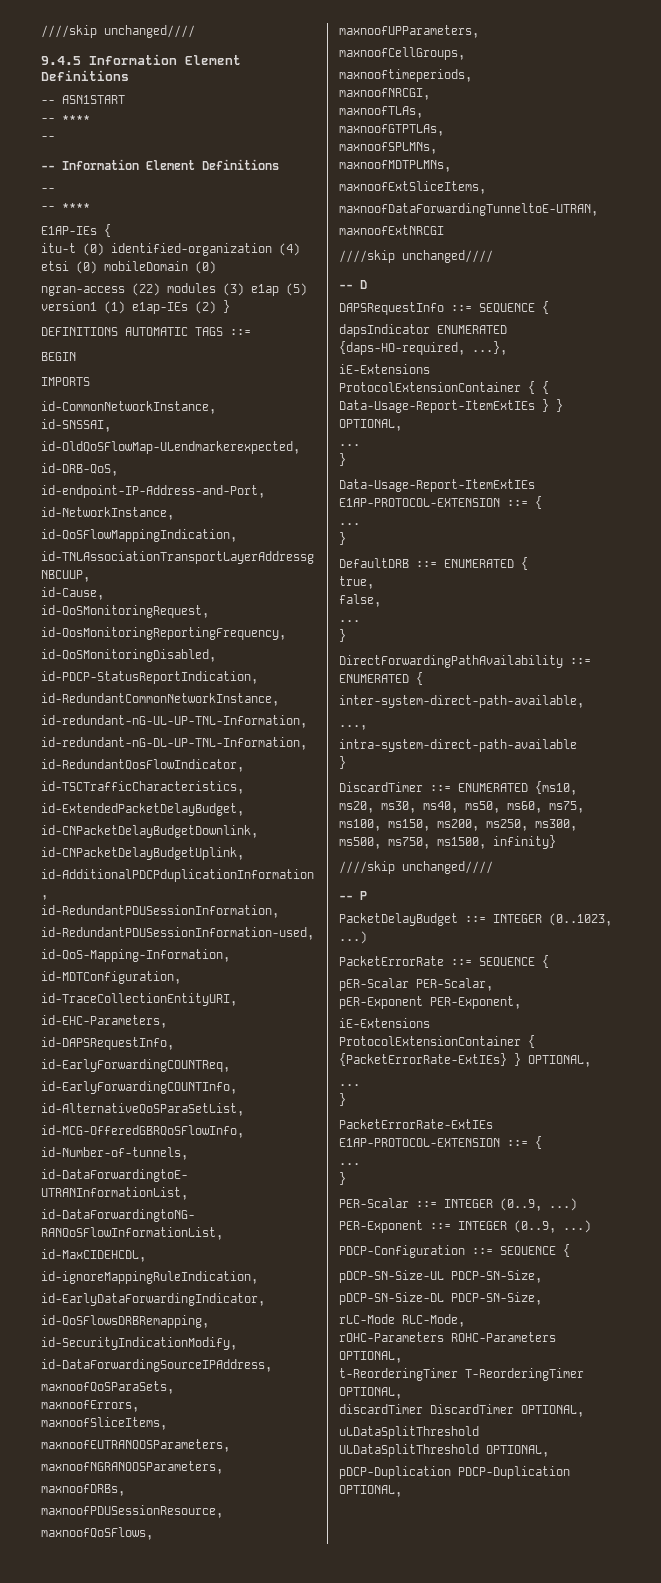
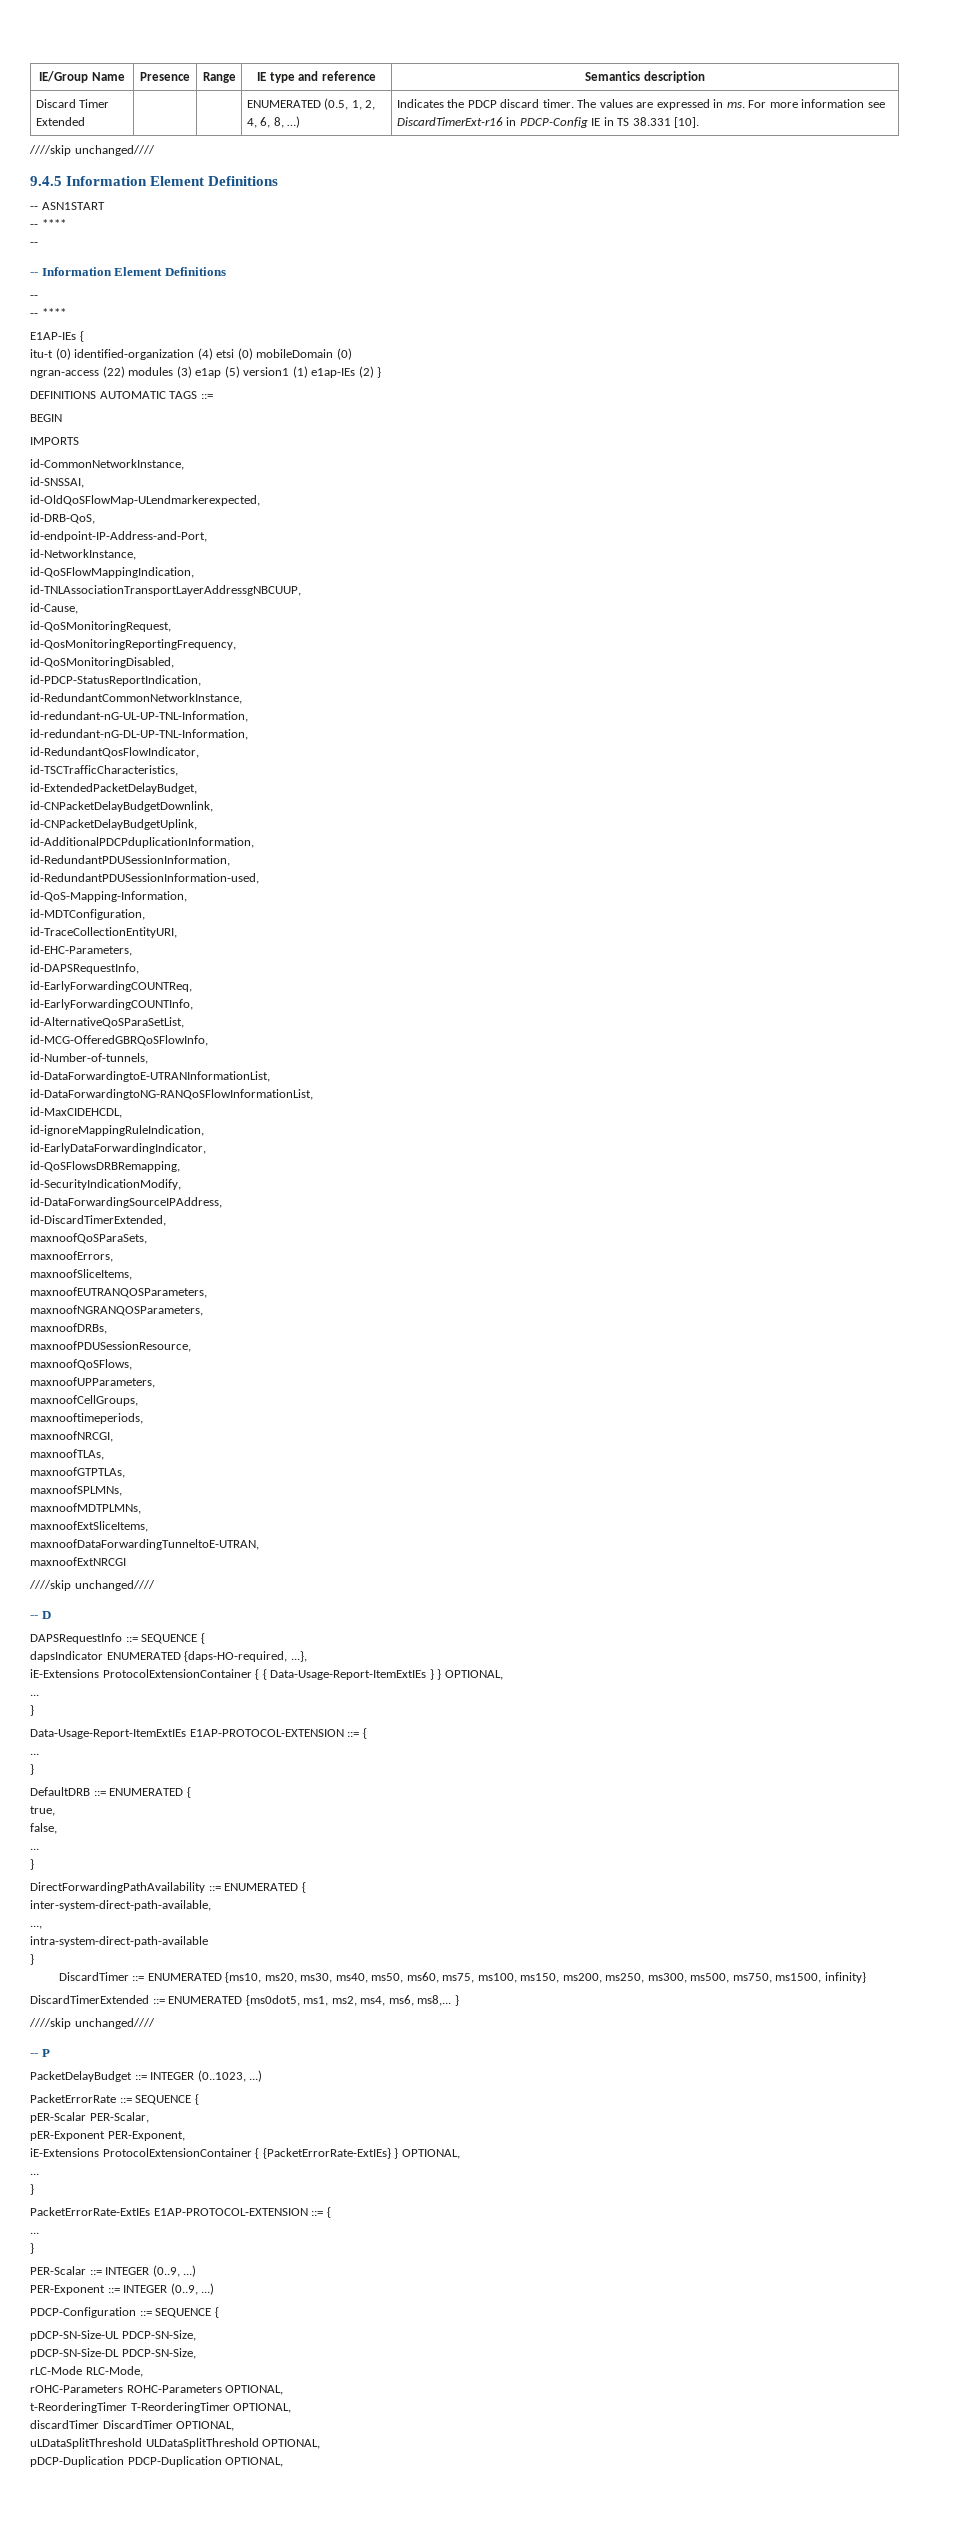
(41, 31) none -> [39,71,125,83] [140,72,190,81] [202,72,236,83] [257,71,376,83] [585,71,705,83] [35,99,110,108] [35,117,85,126] [246,98,376,110] [246,116,301,128] [396,99,885,110] [396,117,700,128] IE/Group Name | Presence | Range | IE type and reference | Semantics description // Discard Timer Extended | | | ENUMERATED (0.5, 1, 2, 4, 6, 8, …) | Indicates the PDCP discard timer. The values are expressed in ms. For more information see DiscardTimerExt-r16 in PDCP-Config IE in TS 38.331 [10]. //
(272, 1365) none -> [30,1215,166,1226] // id-DiscardTimerExtended,
(556, 842) none -> [30,1995,459,2006] // DiscardTimerExtended ::= ENUMERATED {ms0dot5, ms1, ms2, ms4, ms6, ms8,... }

